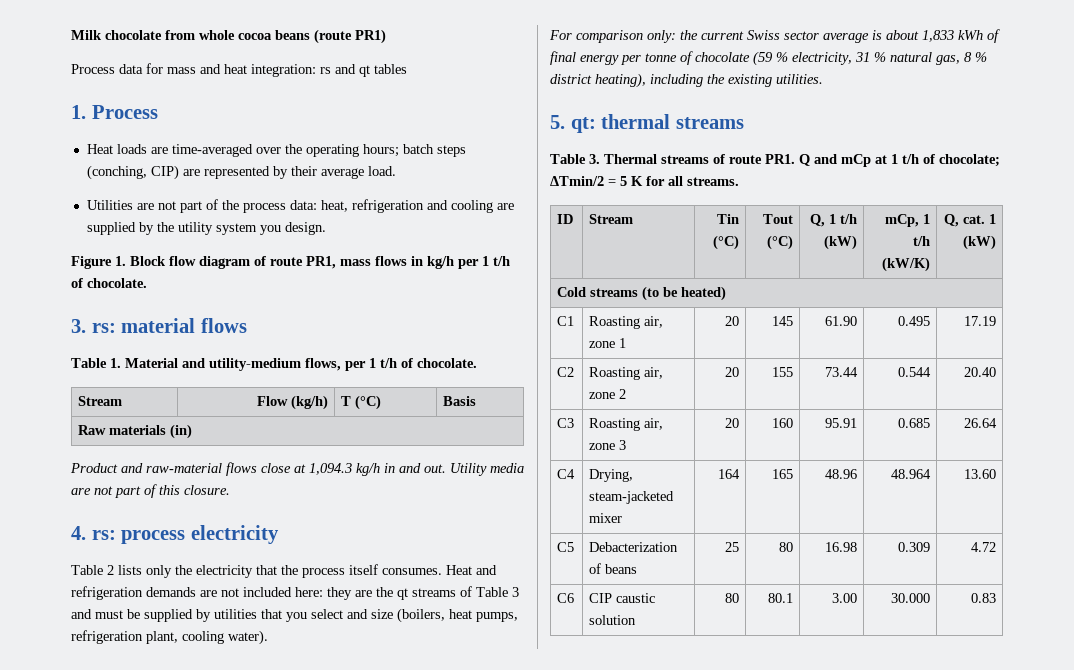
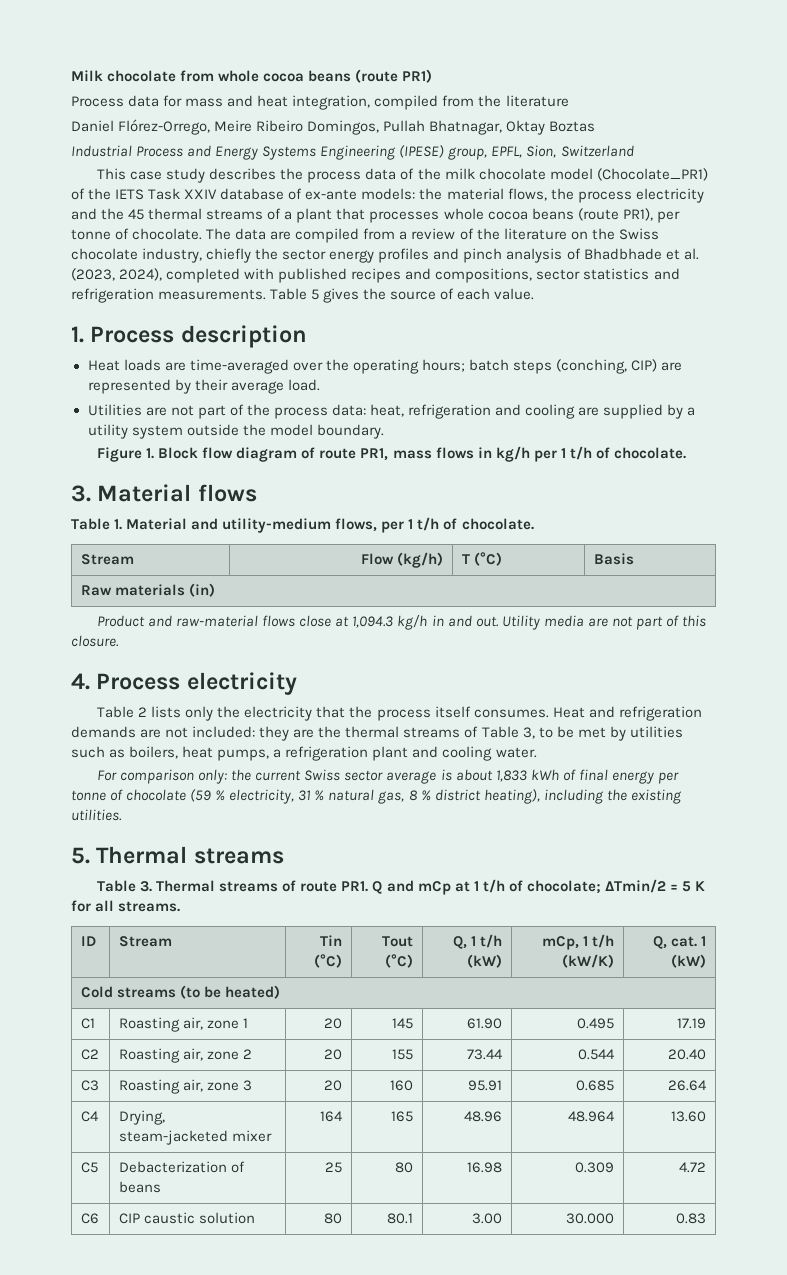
[251,64,407,77] integration: rs and qt tables -> [292,95,569,110] [71,119,596,135] [71,145,634,160] [97,168,708,183] [71,188,704,203] [71,208,680,223] [71,228,659,243] [71,248,699,263] [71,268,680,283] [71,288,535,303] integration, compiled from the literature // Daniel Flórez-Orrego, Meire Ribeiro Domingos, Pullah Bhatnagar, Oktay Boztas // Industrial Process and Energy Systems Engineering (IPESE) group, EPFL, Sion, Switzerland // This case study describes the process data of the milk chocolate model (Chocolate_PR1) of the IETS Task XXIV database of ex-ante models: the material flows, the process electricity and the 45 thermal streams of a plant that processes whole cocoa beans (route PR1), per tonne of chocolate. The data are compiled from a review of the literature on the Swiss chocolate industry, chiefly the sector energy profiles and pinch analysis of Bhadbhade et al. (2023, 2024), completed with published recipes and compositions, sector statistics and refrigeration measurements. Table 5 gives the source of each value.
(158, 112) none -> [180,325,307,348] description
[156,222,174,232] the -> [687,407,696,416] a
[259,222,326,235] you design. -> [186,424,384,439] outside the model boundary.
[91,318,196,333] rs: material -> [97,484,192,502] Material
[91,530,186,544] rs: process -> [96,673,181,690] Process
[243,587,323,597] included here: -> [192,726,256,738] included:
[397,588,408,600] qt -> [345,726,400,738] thermal
[512,587,519,597] [71,608,518,623] [71,630,268,645] 3 and must be supplied by utilities that you select and size (boilers, heat pumps, refrigeration plant, cooling water). -> [522,726,683,741] [71,746,537,761] 3, to be met by utilities such as boilers, heat pumps, a refrigeration plant and cooling water.
[570,114,671,133] qt: thermal -> [96,846,188,864] Thermal

